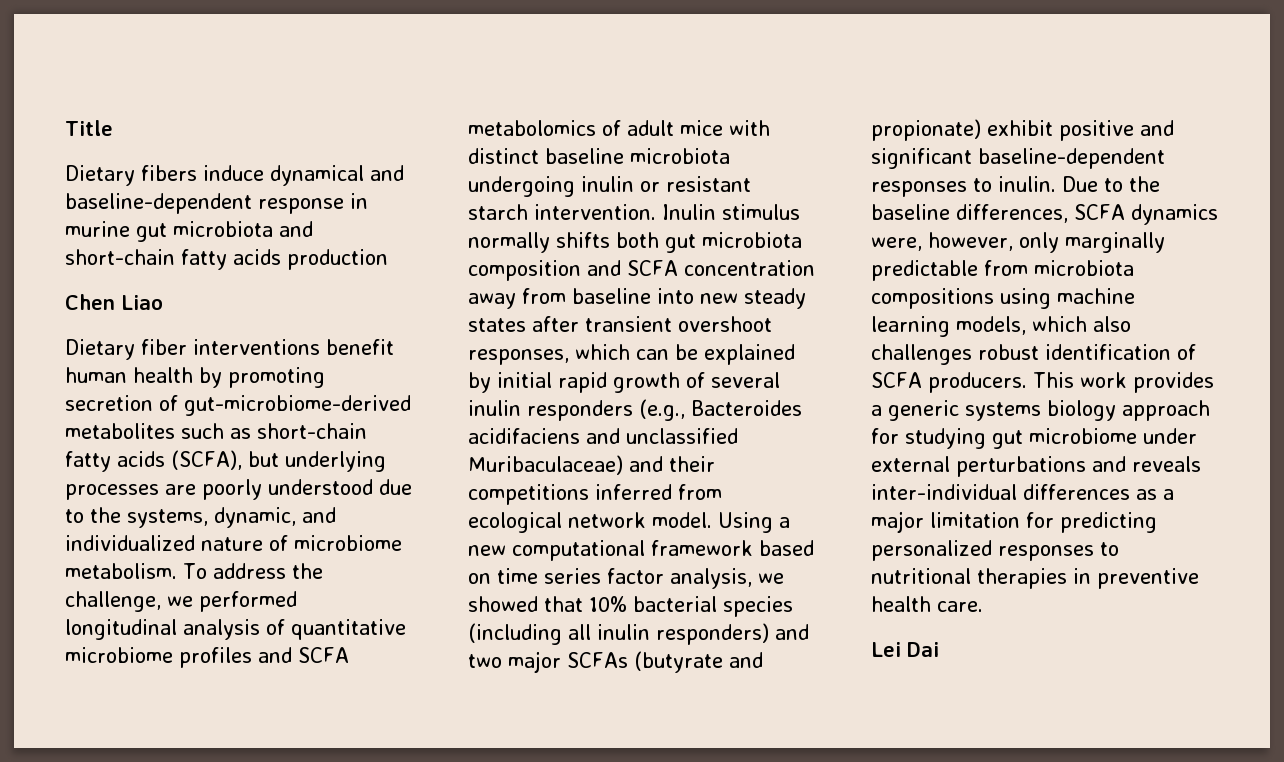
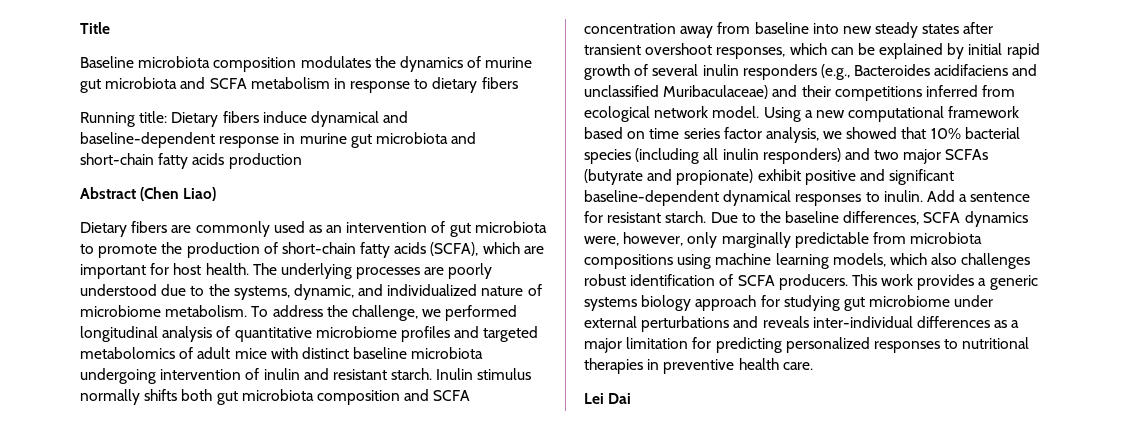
(113, 128) none -> [80,56,533,72] [80,77,518,93] [80,111,168,127] Baseline microbiota composition modulates the dynamics of murine gut microbiota and SCFA metabolism in response to dietary fibers // Running title:
[65,294,163,310] [65,339,394,360] [65,367,325,388] [65,395,411,416] [65,423,367,439] [65,450,279,472] Chen Liao // Dietary fiber interventions benefit human health by promoting secretion of gut-microbiome-derived metabolites such as short-chain fatty acids (SCFA), but -> [80,187,217,201] [80,221,547,237] [80,242,544,258] [80,263,277,279] Abstract (Chen Liao) // Dietary fibers are commonly used as an intervention of gut microbiota to promote the production of short-chain fatty acids (SCFA), which are important for host health. The
[298,647,349,663] SCFA -> [483,326,539,342] targeted
[581,176,751,192] [468,204,656,220] inulin or resistant starch intervention. -> [160,368,433,380] intervention of inulin and resistant starch.
(1165, 158) none -> [723,190,792,206] dynamical
(1056, 184) none -> [926,190,1031,202] [584,211,707,223] Add a sentence for resistant starch.

